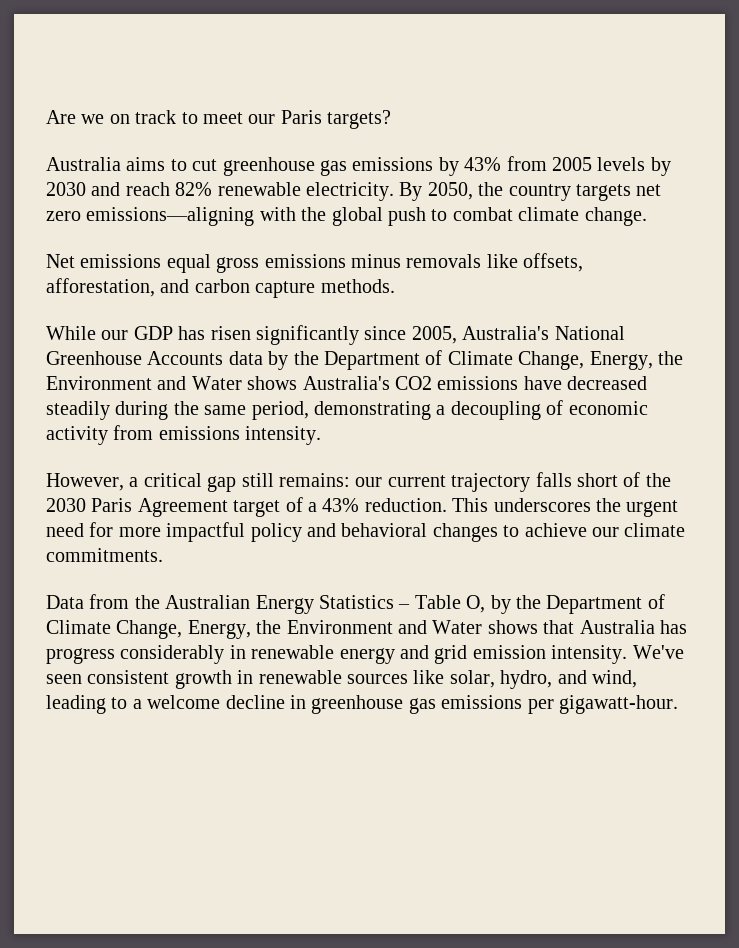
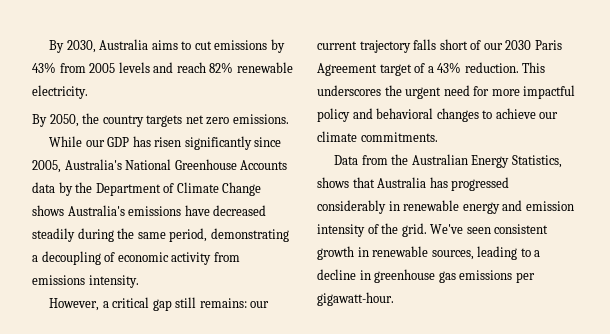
[46,110,392,129] Are we on track to meet our Paris targets? // -> [49,40,96,53] By 2030,
[222,157,347,176] greenhouse gas -> (212, 45) none
[650,157,671,176] [46,182,86,196] by 2030 -> (150, 67) none
(394, 191) none -> (88, 92) //
[86,207,647,226] [46,253,584,273] [46,278,395,298] emissions—aligning with the global push to combat climate change. // Net emissions equal gross emissions minus removals like offsets, afforestation, and carbon capture methods. -> [232,114,289,124] emissions.
[518,351,683,370] [46,376,242,390] Change, Energy, the Environment and Water -> [222,182,262,196] Change
[395,376,432,390] CO2 -> (125, 210) none
[645,473,671,487] the -> [483,43,503,50] our
[319,594,665,614] [46,620,483,639] Statistics – Table O, by the Department of Climate Change, Energy, the Environment and Water -> [511,155,562,168] Statistics,
[46,648,115,664] progress -> [451,177,510,191] progressed
[434,645,628,664] grid emission intensity. -> [525,201,574,211] [317,223,427,237] emission intensity of the grid.
[347,670,637,689] sources like solar, hydro, and wind, -> [431,250,474,260] sources,
[147,695,221,709] welcome -> (541, 253) none

